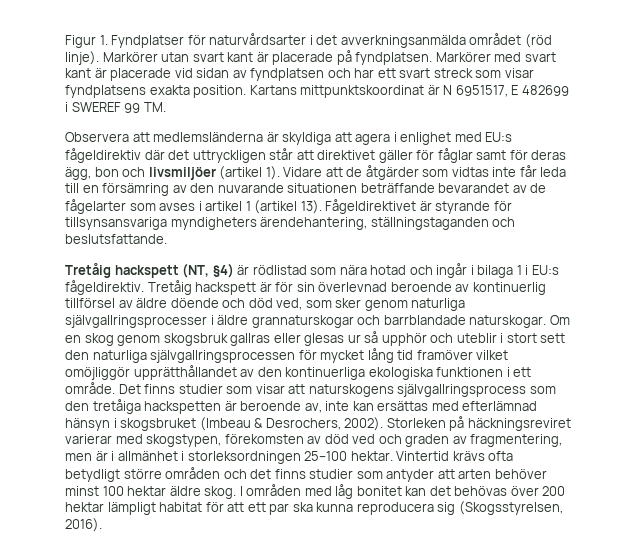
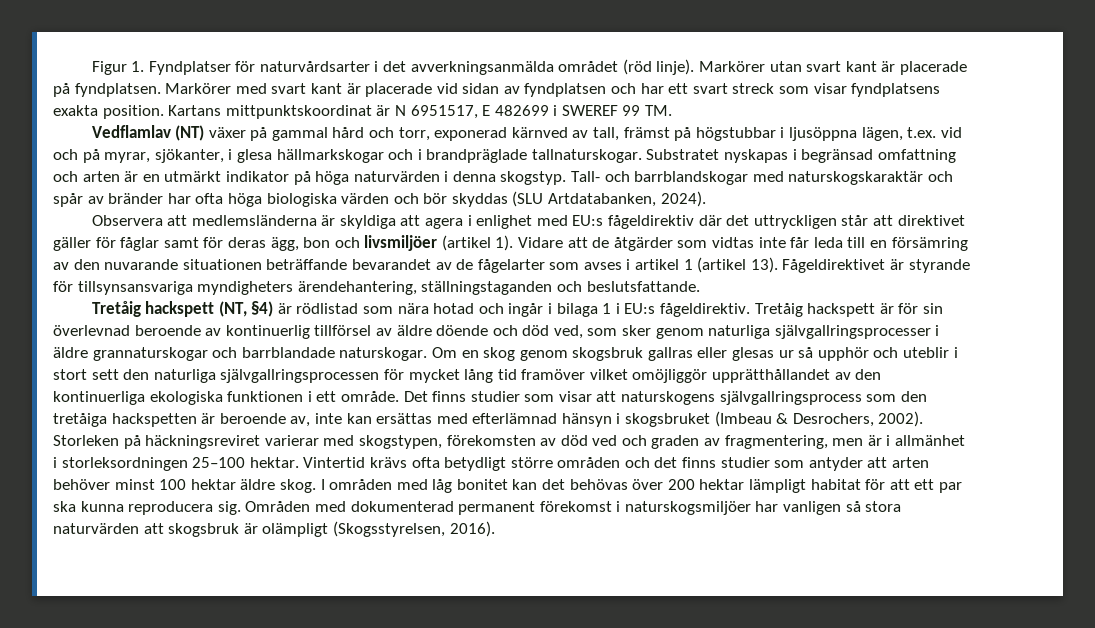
(166, 107) none -> [91,125,962,141] [53,149,956,163] [53,171,954,185] [53,191,706,207] // Vedflamlav (NT) växer på gammal hård och torr, exponerad kärnved av tall, främst på högstubbar i ljusöppna lägen, t.ex. vid och på myrar, sjökanter, i glesa hällmarkskogar och i brandpräglade tallnaturskogar. Substratet nyskapas i begränsad omfattning och arten är en utmärkt indikator på höga naturvärden i denna skogstyp. Tall- och barrblandskogar med naturskogskaraktär och spår av bränder har ofta höga biologiska värden och bör skyddas (SLU Artdatabanken, 2024).
[437,502,456,515] sig -> [217,501,902,515] [53,523,329,537] sig. Områden med dokumenterad permanent förekomst i naturskogsmiljöer har vanligen så stora naturvärden att skogsbruk är olämpligt

